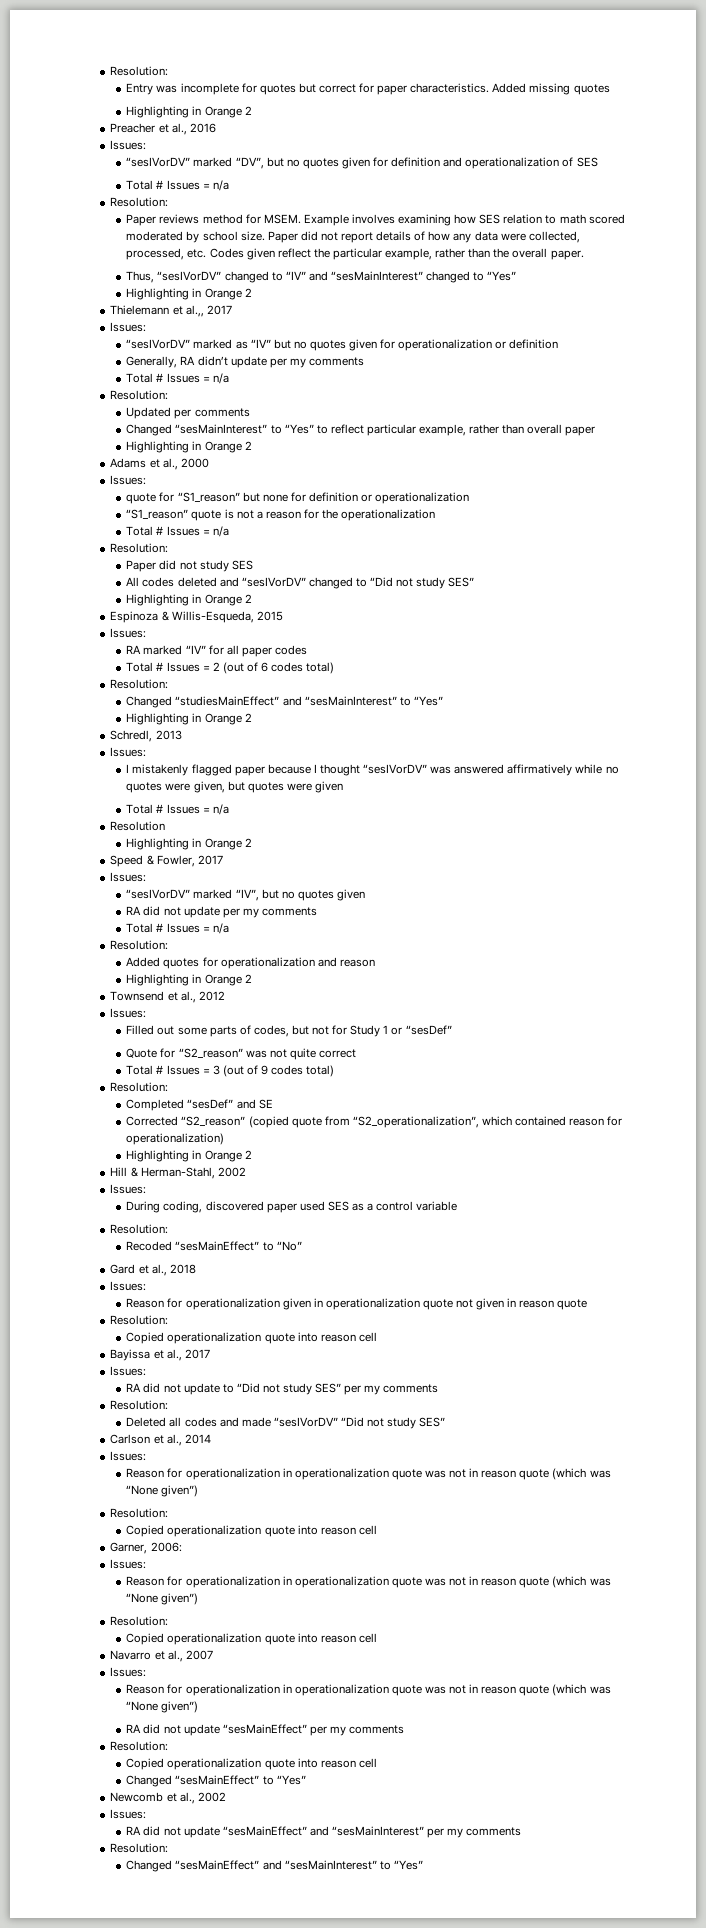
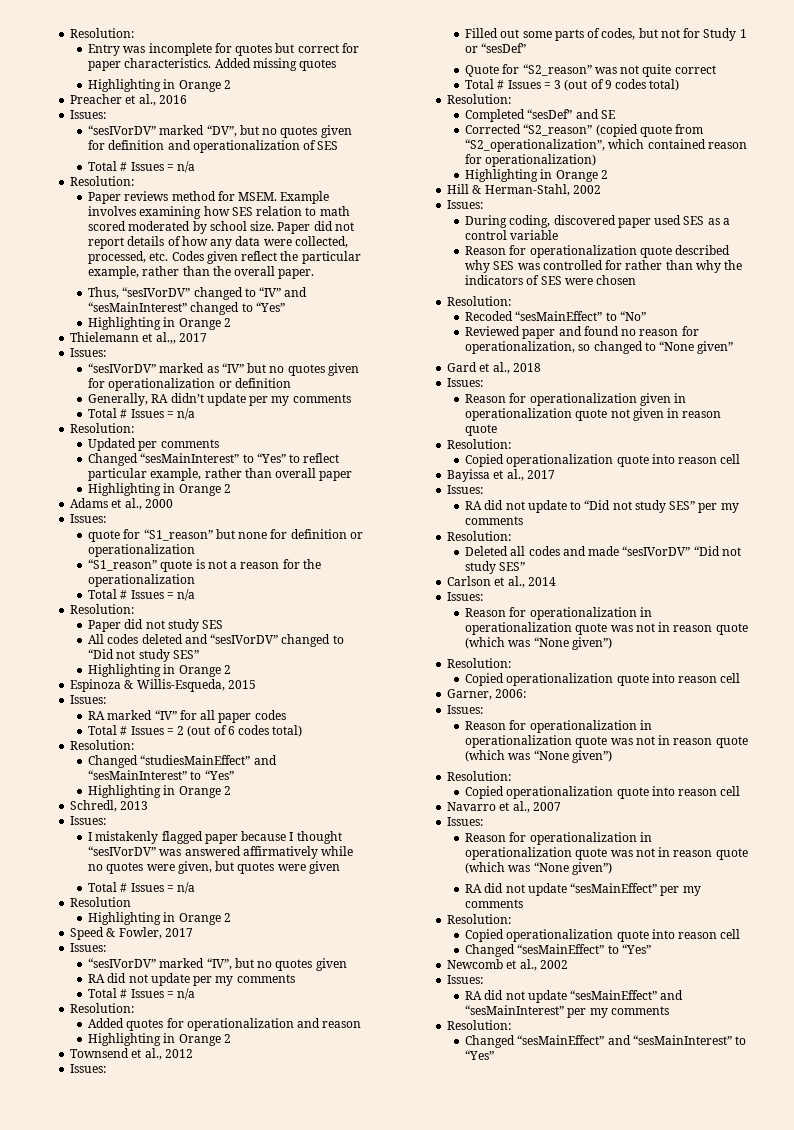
(458, 1206) none -> [465,245,731,258] [465,260,743,273] [465,275,637,285] // Reason for operationalization quote described why SES was controlled for rather than why the indicators of SES were chosen
(302, 1246) none -> [465,326,699,339] [465,341,734,354] // Reviewed paper and found no reason for operationalization, so changed to “None given”

